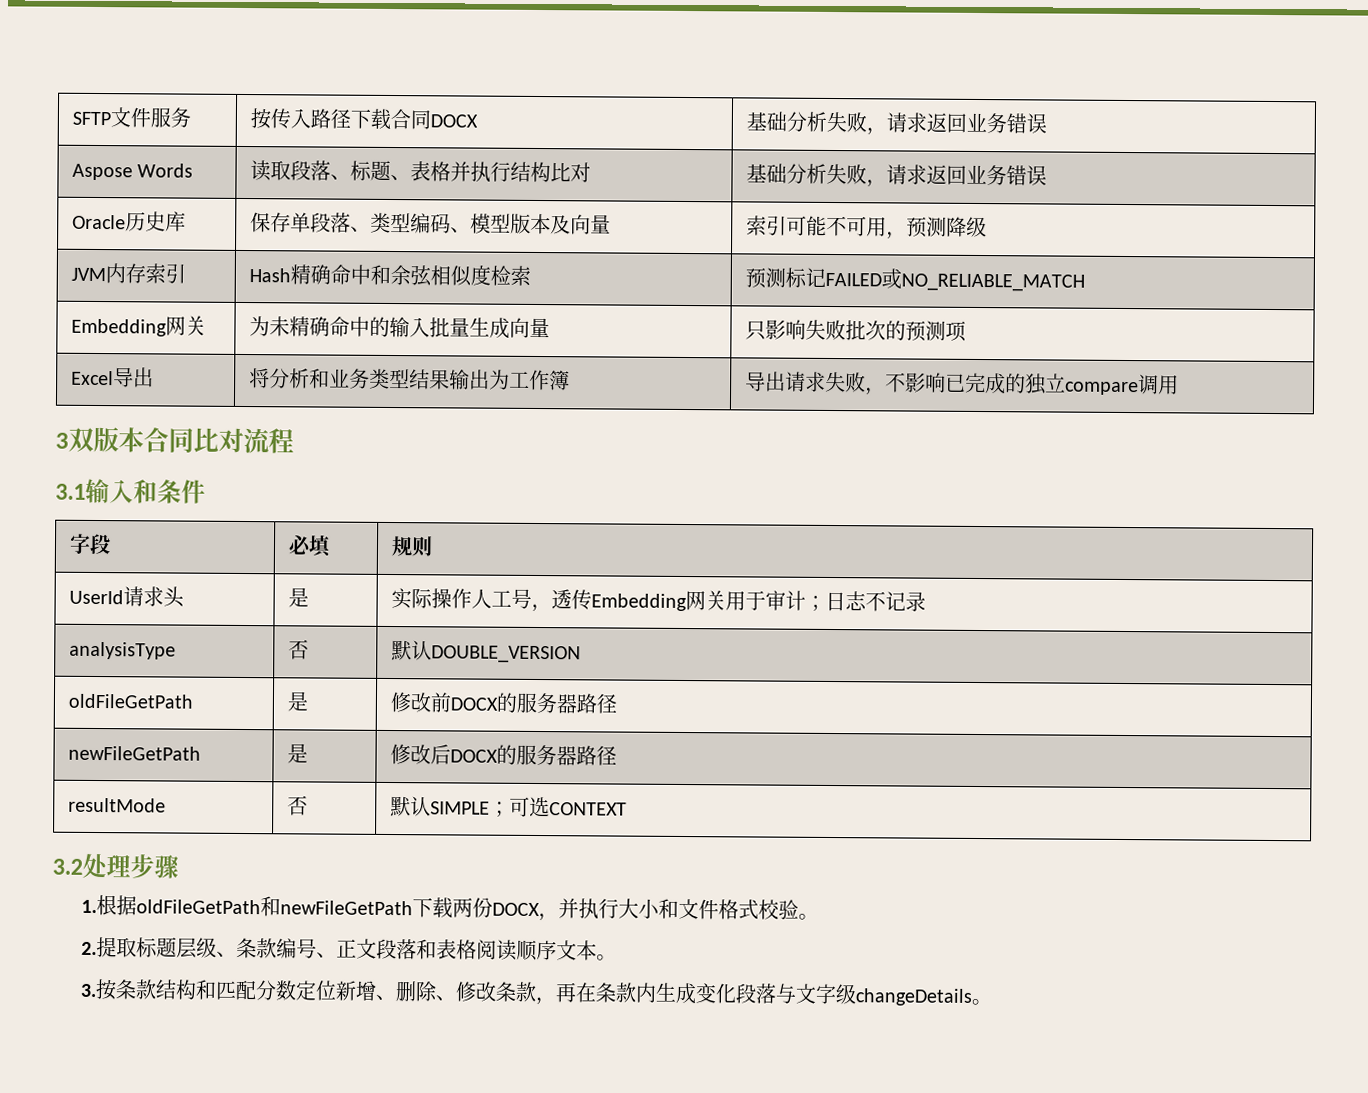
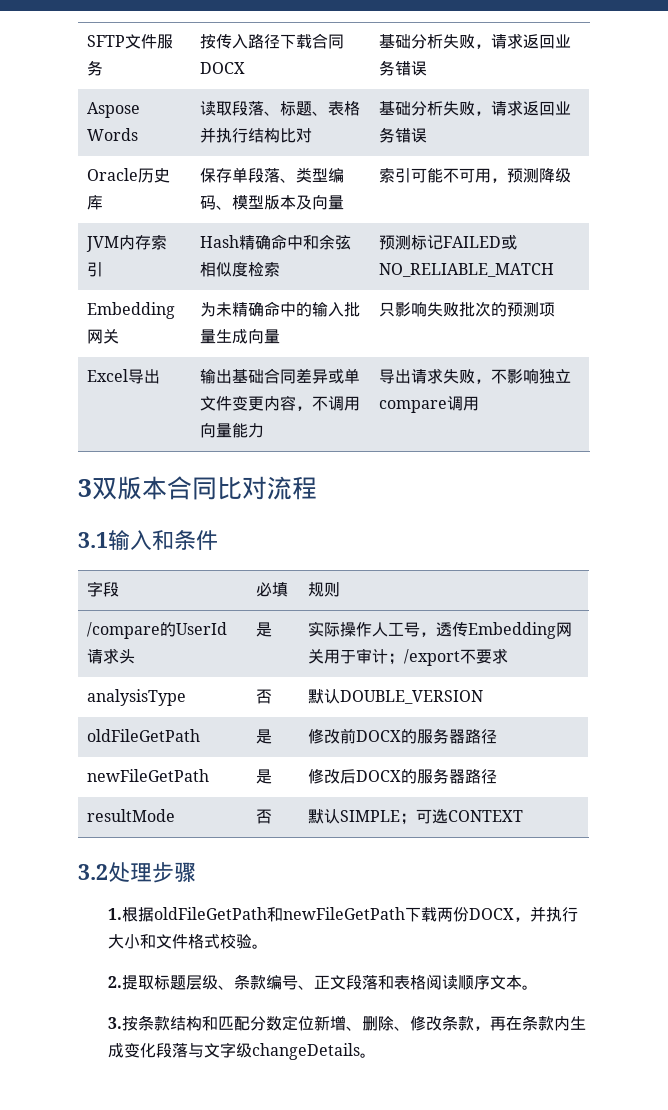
[248,368,570,391] 将分析和业务类型结果输出为工作簿 -> [200,368,361,384] [200,395,361,411] [200,423,265,438] 输出基础合同差异或单文件变更内容，不调用向量能力
[944,372,1026,395] 已完成的 -> (540, 376) none
(433, 547) none -> [87,622,177,639] /compare的
[824,591,926,612] 日志不记录 -> [404,648,509,666] /export不要求

